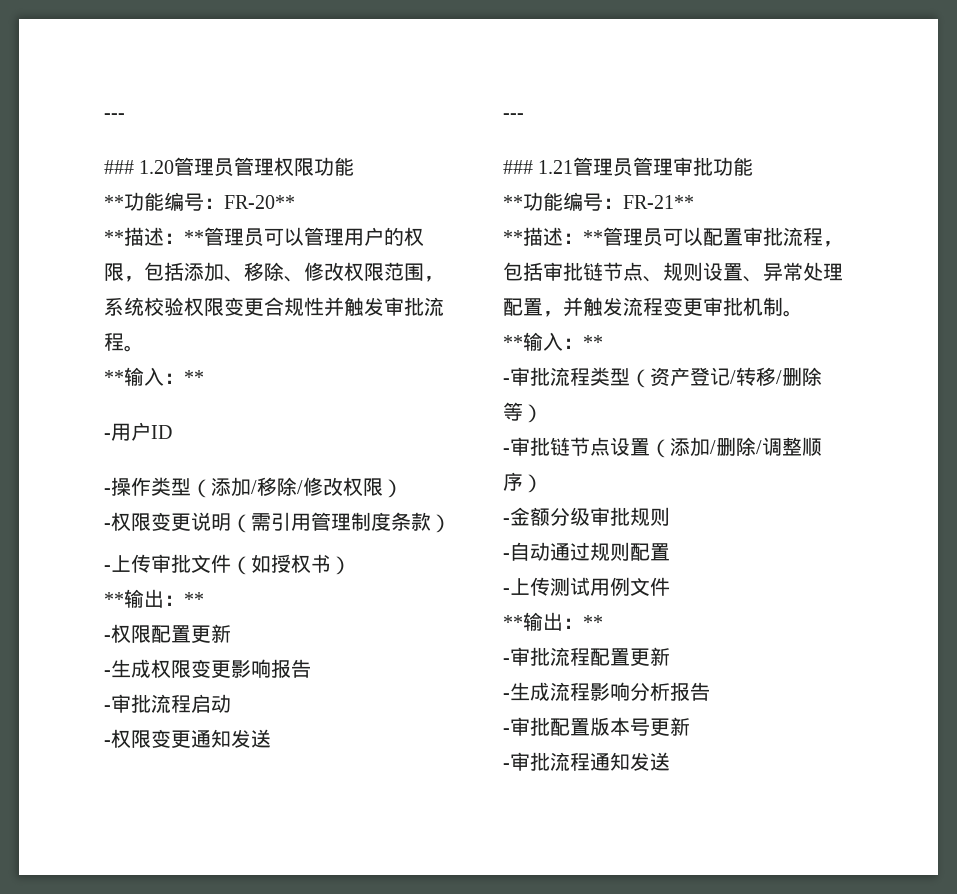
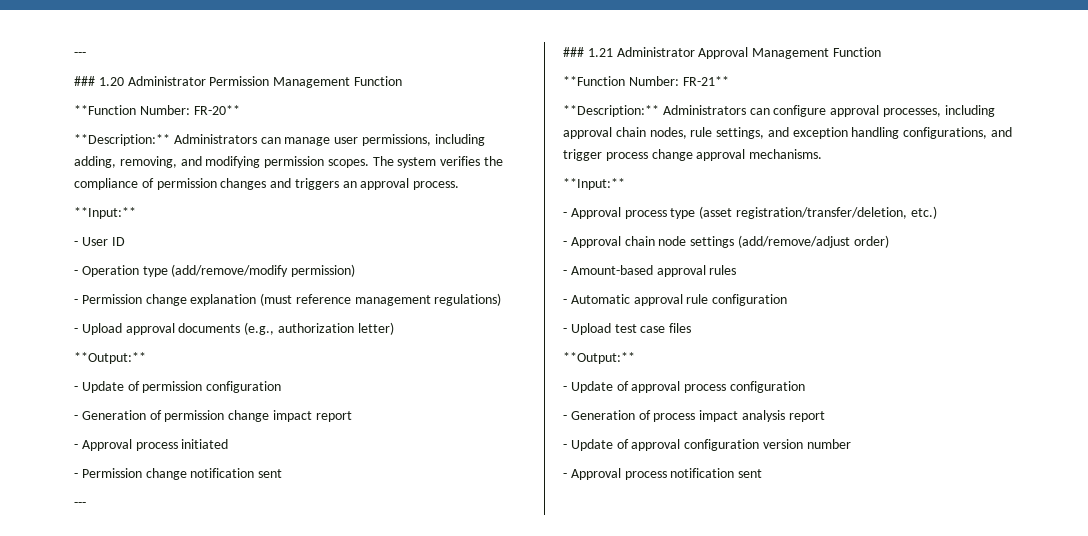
[174,157,355,177] [104,192,295,211] [104,227,424,247] [104,262,444,282] [104,297,444,317] [104,332,144,352] [104,367,204,386] [104,422,151,441] 管理员管理权限功能 // **功能编号：FR-20** // **描述：**管理员可以管理用户的权限，包括添加、移除、修改权限范围，系统校验权限变更合规性并触发审批流程。 // **输入：** // -用户 -> [127,76,402,88] [74,105,240,115] [74,134,485,146] [74,156,504,168] [74,178,460,190] [74,207,136,219] [74,237,108,246] Administrator Permission Management Function // **Function Number: FR-20** // **Description:** Administrators can manage user permissions, including adding, removing, and modifying permission scopes. The system verifies the compliance of permission changes and triggers an approval process. // **Input:** // - User
[111,477,403,498] [104,512,451,533] [104,554,351,575] [104,589,204,608] [104,624,231,643] [104,659,311,678] [104,694,231,713] [104,729,271,748] [503,113,524,119] [503,157,754,177] [503,192,694,211] [503,227,843,247] [503,262,843,282] [503,297,803,317] [503,332,603,351] [503,367,822,388] [503,402,543,423] [503,437,822,458] [503,472,543,493] [503,507,670,526] [503,542,670,561] [503,577,670,596] [503,612,603,631] [503,647,670,666] [503,682,710,701] [503,717,690,736] [503,752,670,771] 操作类型（添加/移除/修改权限） // -权限变更说明（需引用管理制度条款） // -上传审批文件（如授权书） // **输出：** // -权限配置更新 // -生成权限变更影响报告 // -审批流程启动 // -权限变更通知发送 // --- // ### 1.21管理员管理审批功能 // **功能编号：FR-21** // **描述：**管理员可以配置审批流程，包括审批链节点、规则设置、异常处理配置，并触发流程变更审批机制。 // **输入：** // -审批流程类型（资产登记/转移/删除等） // -审批链节点设置（添加/删除/调整顺序） // -金额分级审批规则 // -自动通过规则配置 // -上传测试用例文件 // **输出：** // -审批流程配置更新 // -生成流程影响分析报告 // -审批配置版本号更新 // -审批流程通知发送 -> [81,264,356,277] [74,293,502,306] [74,322,394,335] [74,352,146,364] [74,381,282,393] [74,410,352,422] [74,439,229,451] [74,468,283,480] [74,502,86,507] [563,47,881,59] [563,76,729,86] [563,105,995,117] [563,127,1013,139] [563,149,823,161] [563,178,625,190] [563,206,937,219] [563,235,889,248] [563,265,737,277] [563,294,788,306] [563,323,692,335] [563,352,635,364] [563,381,805,393] [563,410,825,422] [563,439,851,451] [563,468,763,480] Operation type (add/remove/modify permission) // - Permission change explanation (must reference management regulations) // - Upload approval documents (e.g., authorization letter) // **Output:** // - Update of permission configuration // - Generation of permission change impact report // - Approval process initiated // - Permission change notification sent // --- // ### 1.21 Administrator Approval Management Function // **Function Number: FR-21** // **Description:** Administrators can configure approval processes, including approval chain nodes, rule settings, and exception handling configurations, and trigger process change approval mechanisms. // **Input:** // - Approval process type (asset registration/transfer/deletion, etc.) // - Approval chain node settings (add/remove/adjust order) // - Amount-based approval rules // - Automatic approval rule configuration // - Upload test case files // **Output:** // - Update of approval process configuration // - Generation of process impact analysis report // - Update of approval configuration version number // - Approval process notification sent

